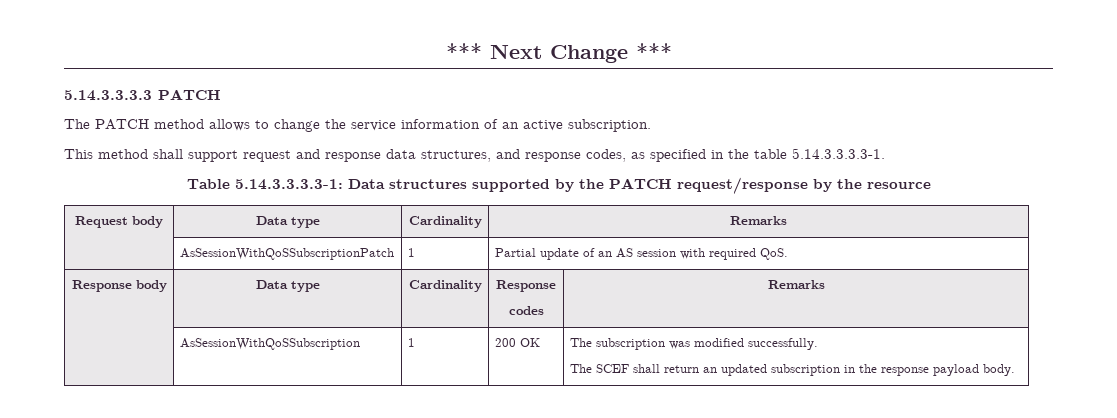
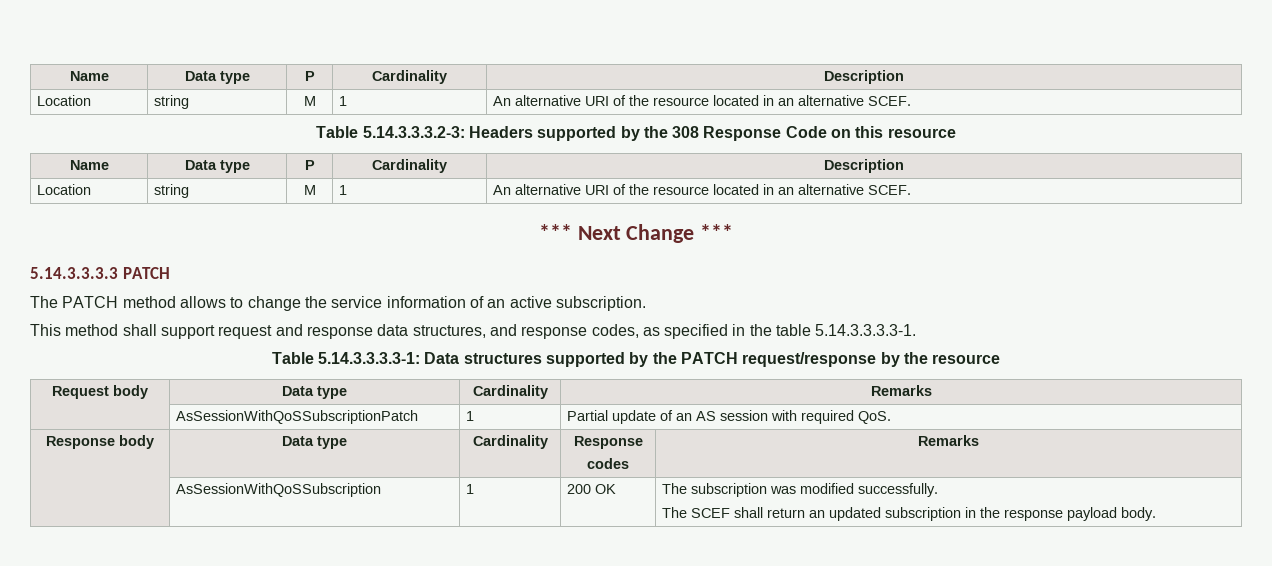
(445, 51) none -> [69,71,109,81] [184,71,250,84] [304,71,315,81] [372,70,447,84] [823,70,904,84] [37,95,92,106] [154,95,190,109] [303,96,316,106] [339,96,348,106] [493,95,912,106] [316,126,956,141] [69,160,109,170] [184,160,250,173] [304,160,315,170] [372,159,447,173] [823,159,904,173] [37,184,92,195] [154,184,190,198] [303,185,316,195] [339,185,348,195] [493,184,912,195] Name | Data type | P | Cardinality | Description // Location | string | M | 1 | An alternative URI of the resource located in an alternative SCEF. // Table 5.14.3.3.3.2-3: Headers supported by the 308 Response Code on this resource // Name | Data type | P | Cardinality | Description // Location | string | M | 1 | An alternative URI of the resource located in an alternative SCEF. //

